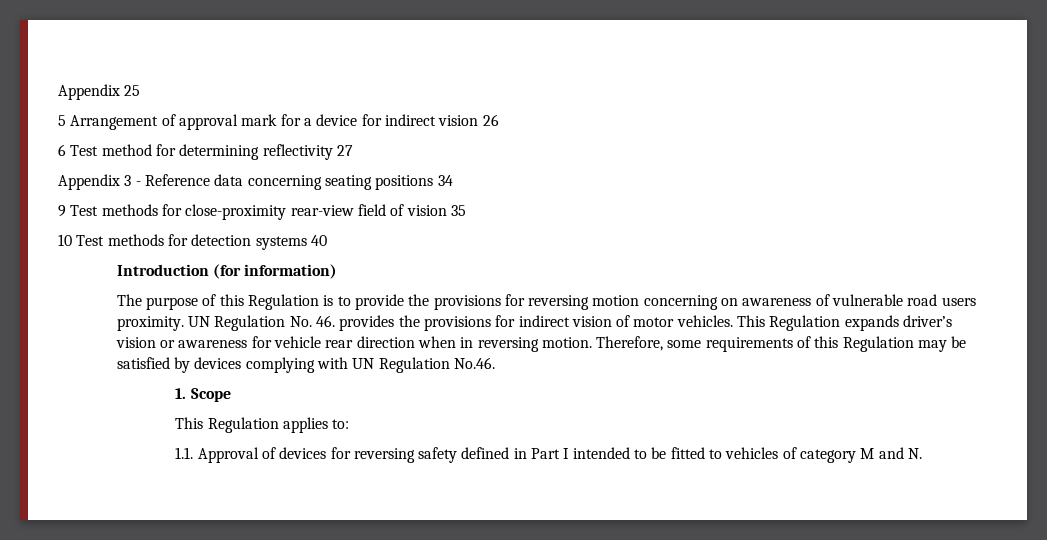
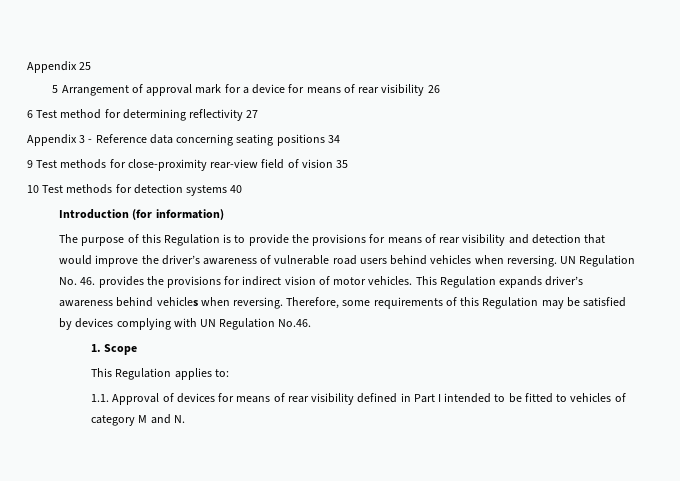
[384,114,479,126] indirect vision -> [306,84,425,96] means of rear visibility
[528,295,739,310] reversing motion concerning on -> [387,234,606,246] [59,255,200,267] means of rear visibility and detection that would improve the driver’s
[116,316,184,331] proximity. -> [390,255,557,267] behind vehicles when reversing.
[115,336,592,352] vision or awareness for vehicle rear direction when in reversing motion. -> [59,297,284,309] awareness behind vehicles when reversing.
[353,447,458,463] reversing safety -> [236,393,355,405] means of rear visibility

